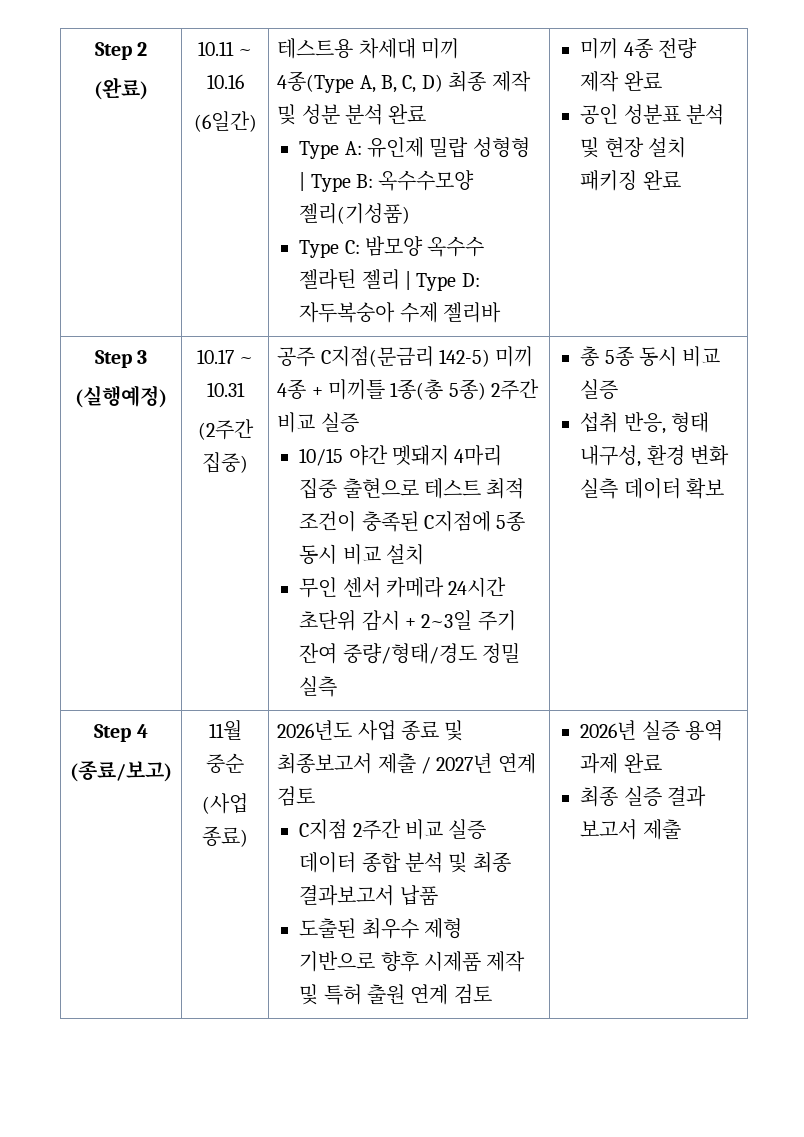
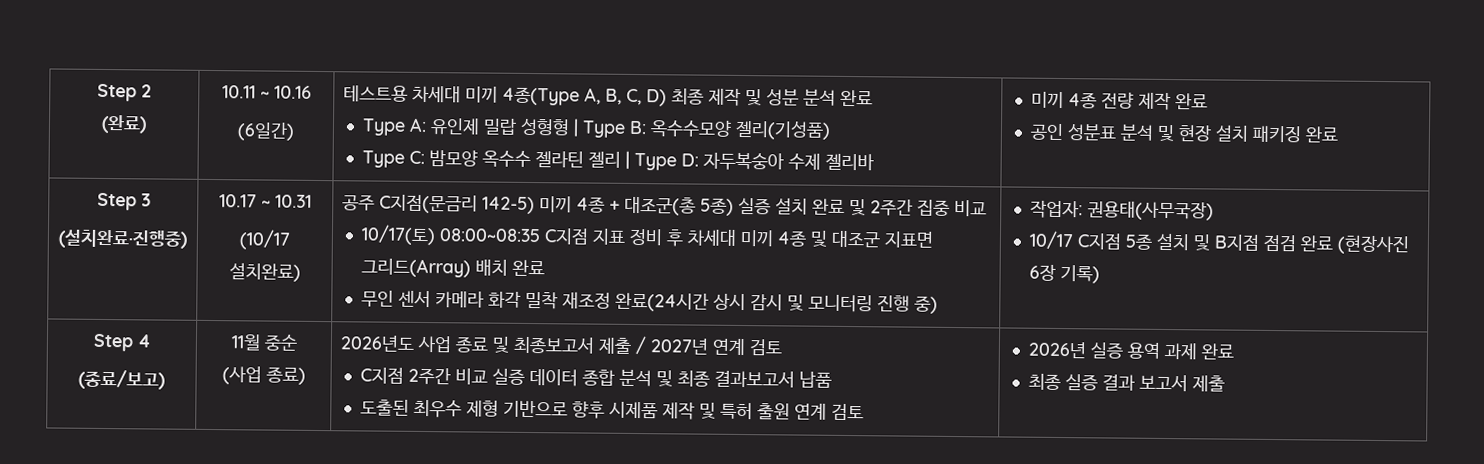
[75,385,167,408] (실행예정) -> [58,229,187,249] (설치완료·진행중)
[197,419,254,440] [202,452,248,473] (2주간 집중) -> [239,229,291,250] [228,262,301,282] (10/17 설치완료)
[327,379,540,400] [277,412,359,433] [299,445,503,466] [299,478,525,499] [299,511,526,532] [299,544,424,565] [299,577,507,598] [299,610,516,631] [299,643,520,664] [299,676,338,697] [580,346,721,367] [580,379,619,400] [580,412,709,434] [580,445,729,467] [580,478,724,499] 미끼틀 1종(총 5종) 2주간 비교 실증 // 10/15 야간 멧돼지 4마리 집중 출현으로 테스트 최적 조건이 충족된 C지점에 5종 동시 비교 설치 // 무인 센서 카메라 24시간 초단위 감시 + 2~3일 주기 잔여 중량/형태/경도 정밀 실측 | 총 5종 동시 비교 실증 // 섭취 반응, 형태 내구성, 환경 변화 실측 데이터 확보 -> [624,196,988,217] [360,224,934,248] [360,258,545,278] [360,290,938,314] [1029,199,1214,221] [1028,230,1409,255] [1028,264,1100,284] 대조군(총 5종) 실증 설치 완료 및 2주간 집중 비교 // 10/17(토) 08:00~08:35 C지점 지표 정비 후 차세대 미끼 4종 및 대조군 지표면 그리드(Array) 배치 완료 // 무인 센서 카메라 화각 밀착 재조정 완료(24시간 상시 감시 및 모니터링 진행 중) | 작업자: 권용태(사무국장) // 10/17 C지점 5종 설치 및 B지점 점검 완료 (현장사진 6장 기록)

